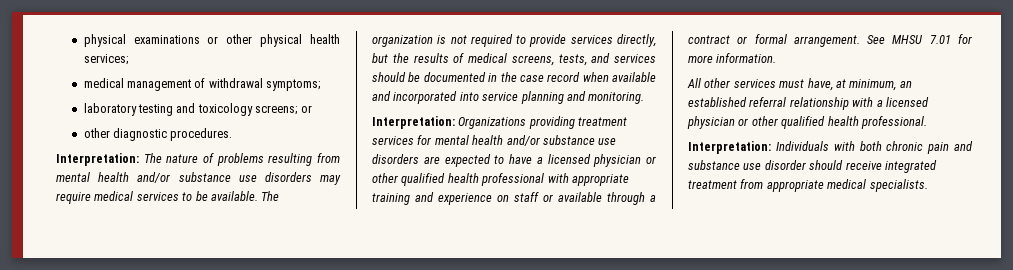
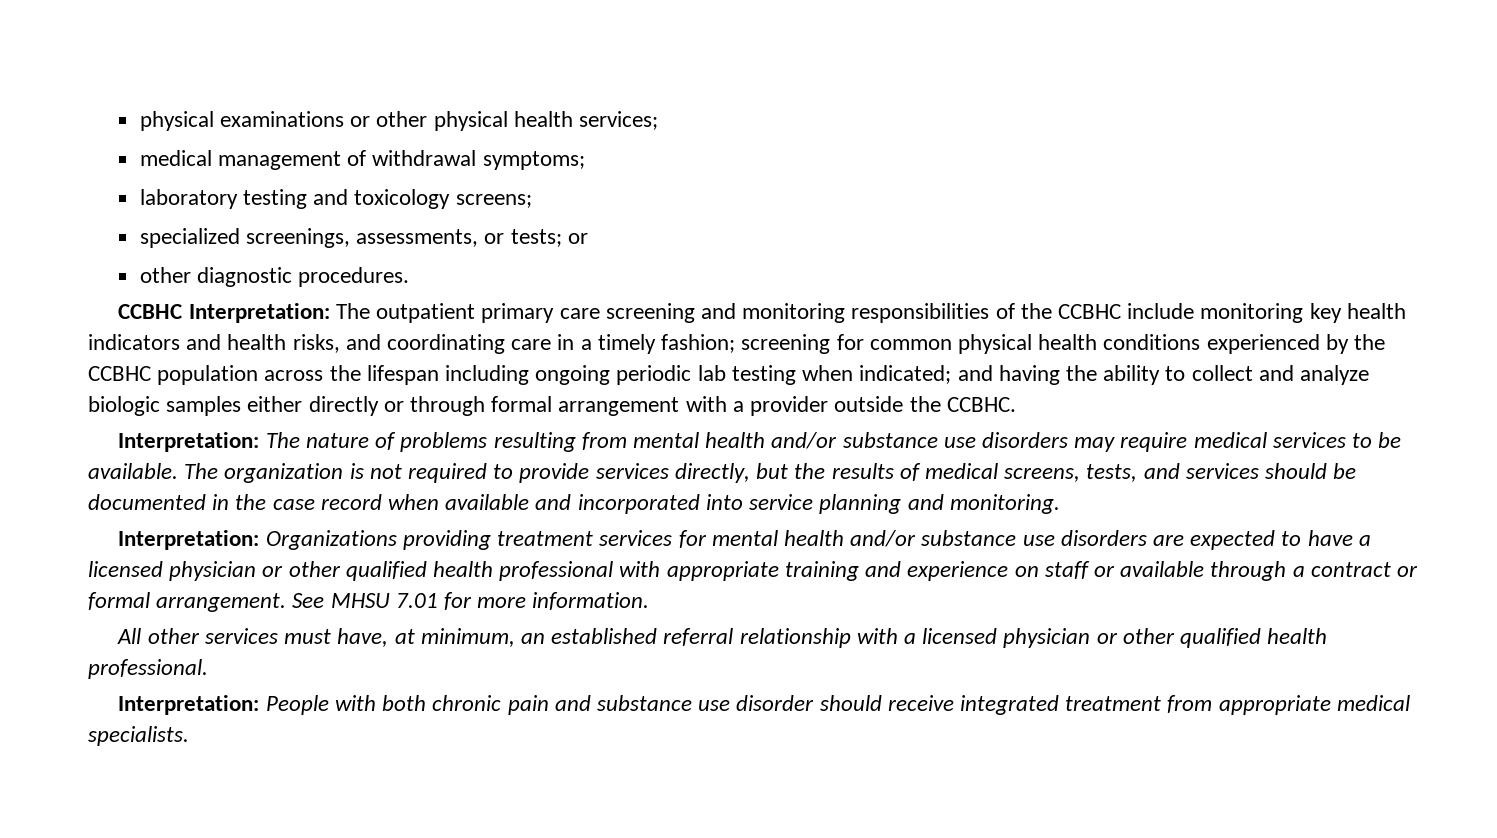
(298, 110) none -> [139,228,562,248] // specialized screenings, assessments, or tests;
(233, 134) none -> [118,303,1406,323] [88,334,1385,354] [88,365,1369,385] [88,396,1016,416] // CCBHC Interpretation: The outpatient primary care screening and monitoring responsibilities of the CCBHC include monitoring key health indicators and health risks, and coordinating care in a timely fashion; screening for common physical health conditions experienced by the CCBHC population across the lifespan including ongoing periodic lab testing when indicated; and having the ability to collect and analyze biologic samples either directly or through formal arrangement with a provider outside the CCBHC.
[775,141,829,151] Individuals -> [265,695,329,715] People

